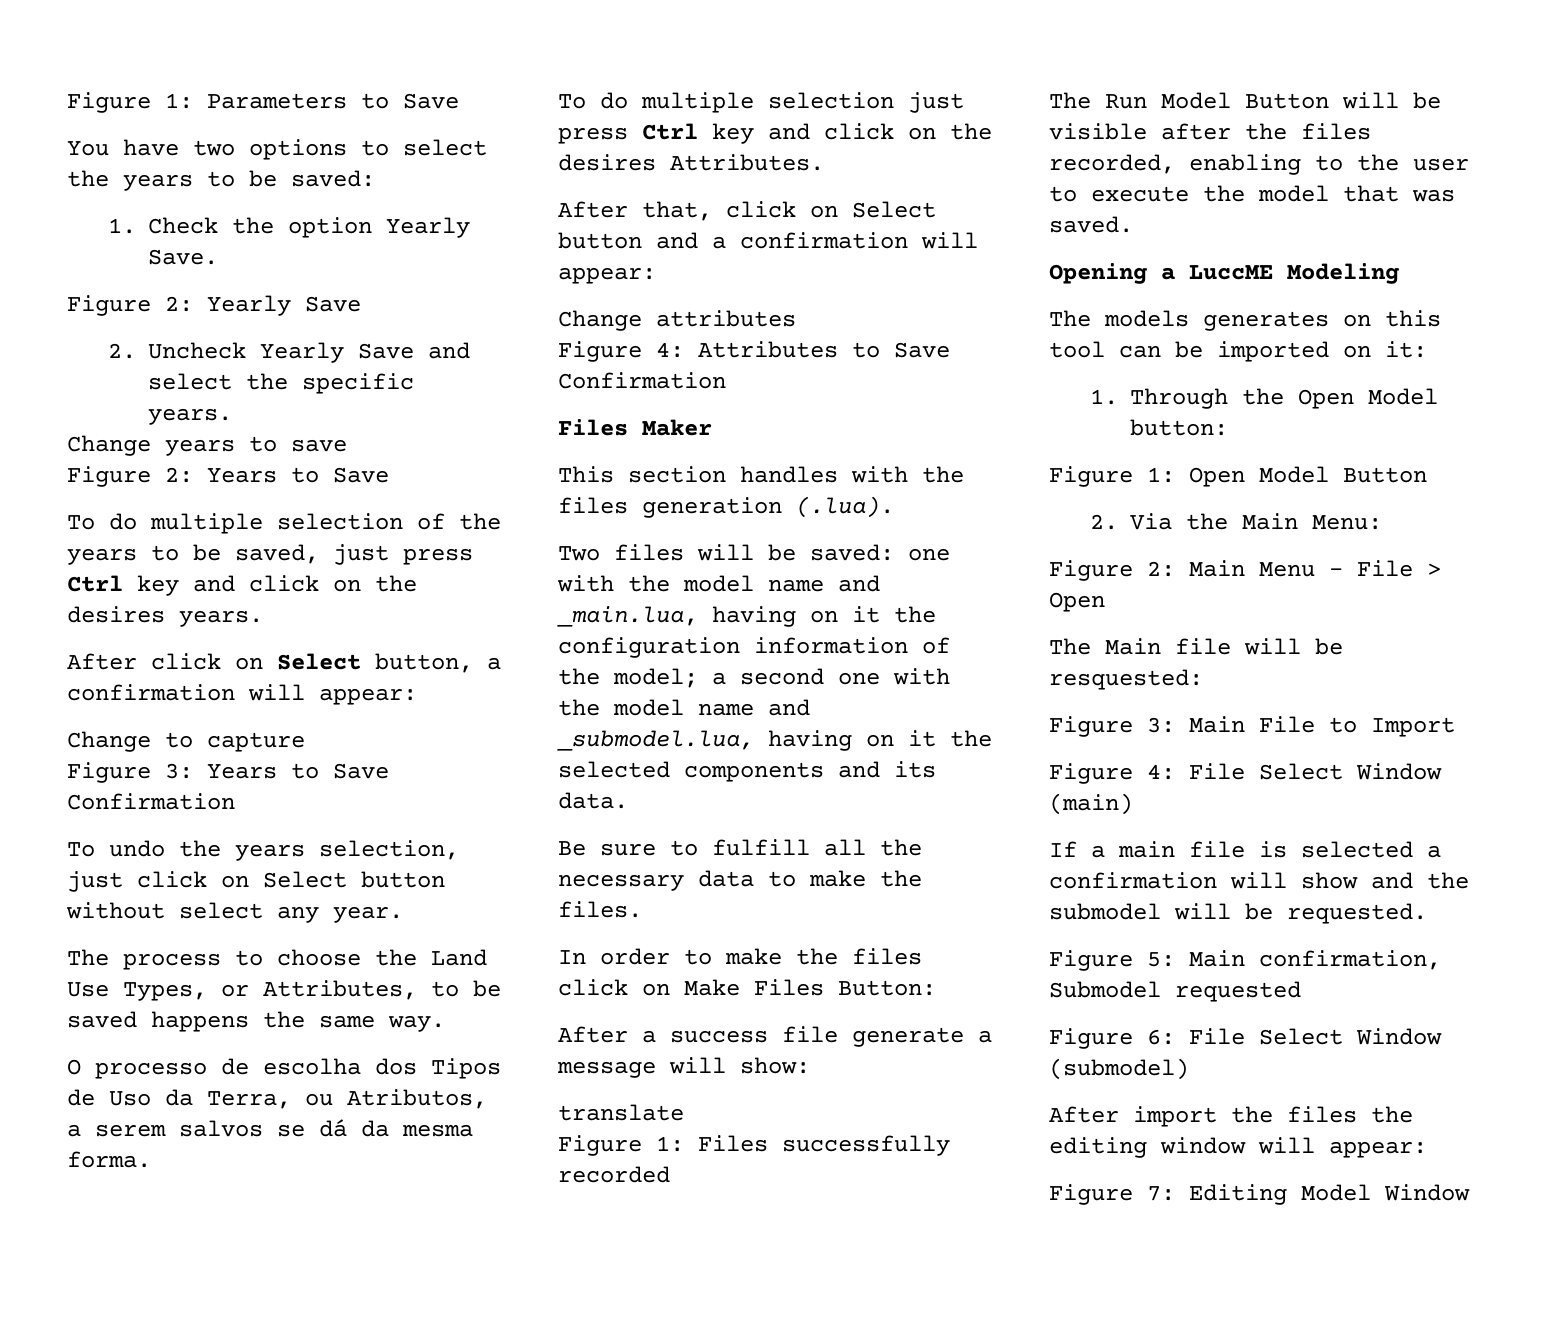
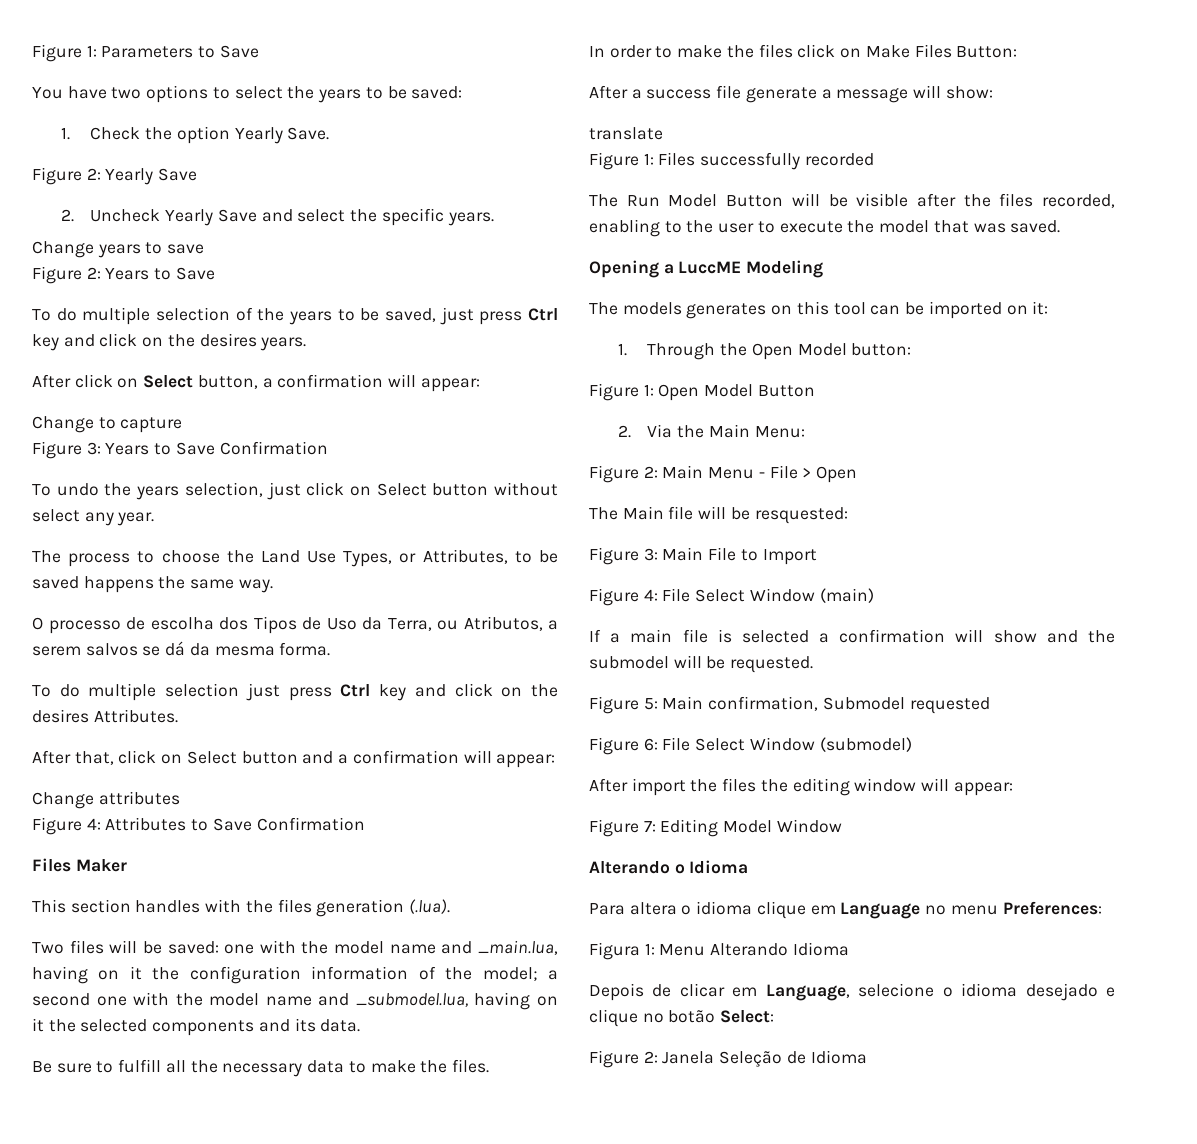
(1470, 1192) none -> [589,860,749,874] [589,901,1102,919] [589,942,849,960] [589,983,1115,1001] [589,1009,775,1027] [589,1050,867,1068] // Alterando o Idioma // Para altera o idioma clique em Language no menu Preferences: // Figura 1: Menu Alterando Idioma // Depois de clicar em Language, selecione o idioma desejado e clique no botão Select: // Figure 2: Janela Seleção de Idioma

